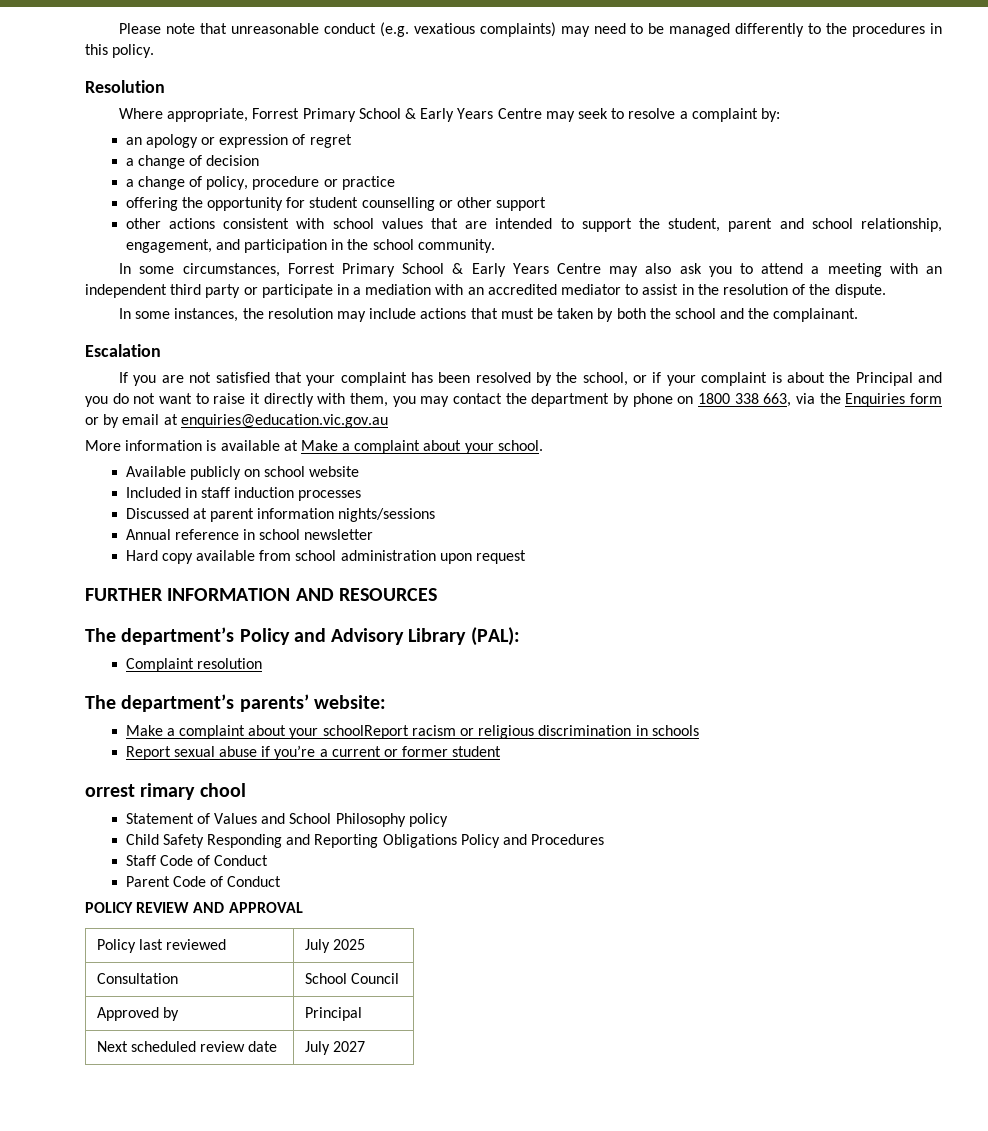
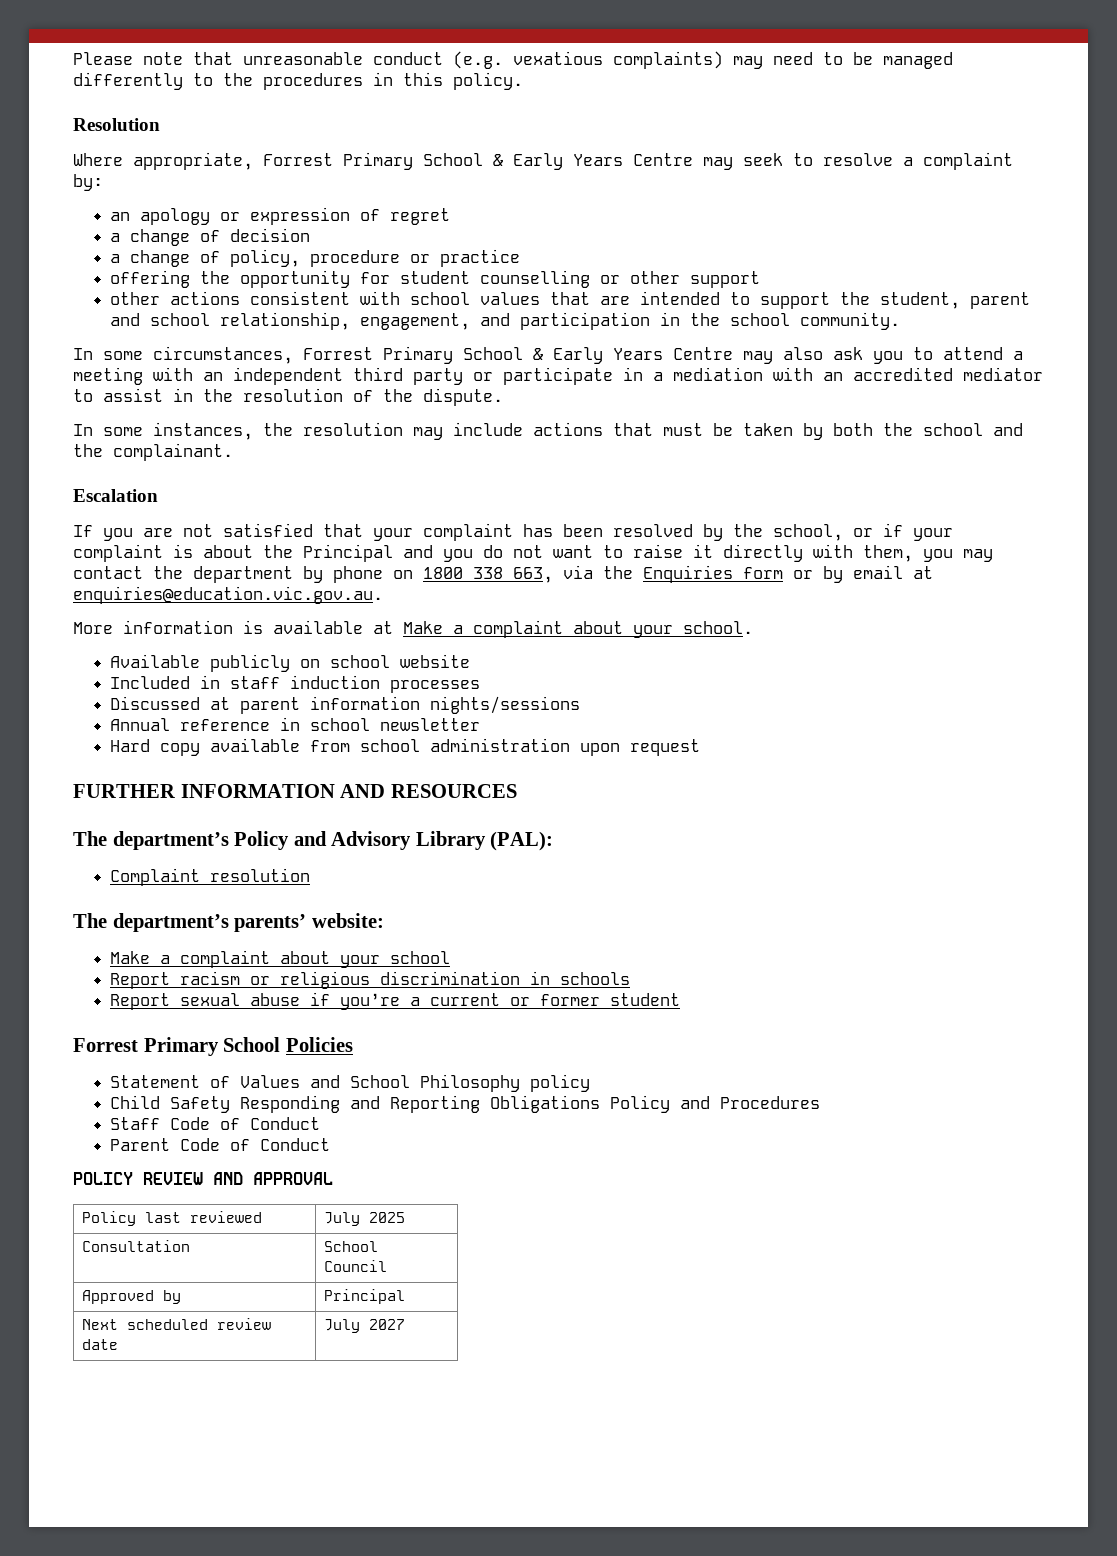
[180,414,388,428] enquiries@education.vic.gov.au -> [73,586,383,604] enquiries@education.vic.gov.au.
[322,725,409,739] schoolReport -> [390,951,451,964] [110,972,171,989] school // Report
[85,783,246,800] orrest rimary chool -> [73,1037,353,1056] Forrest Primary School Policies

